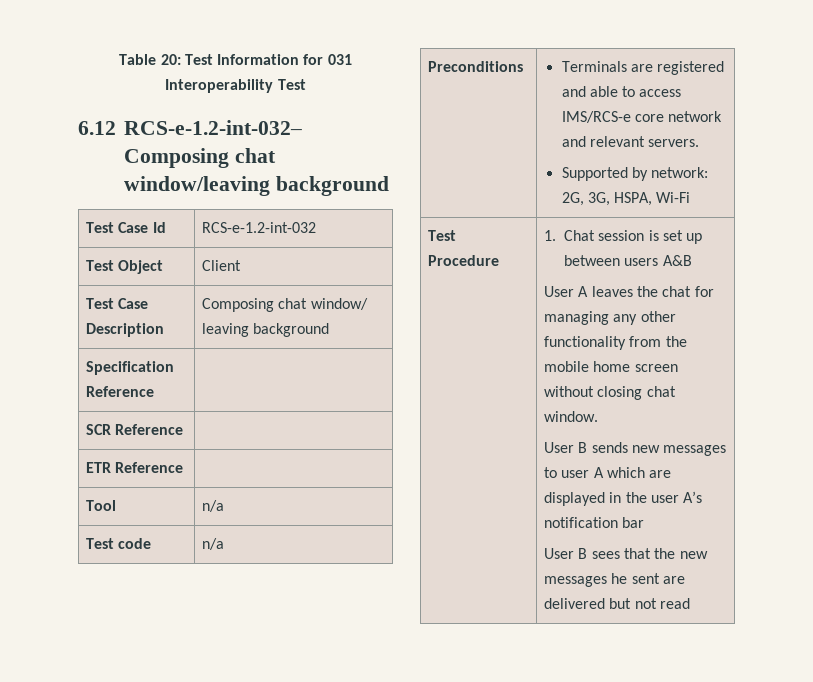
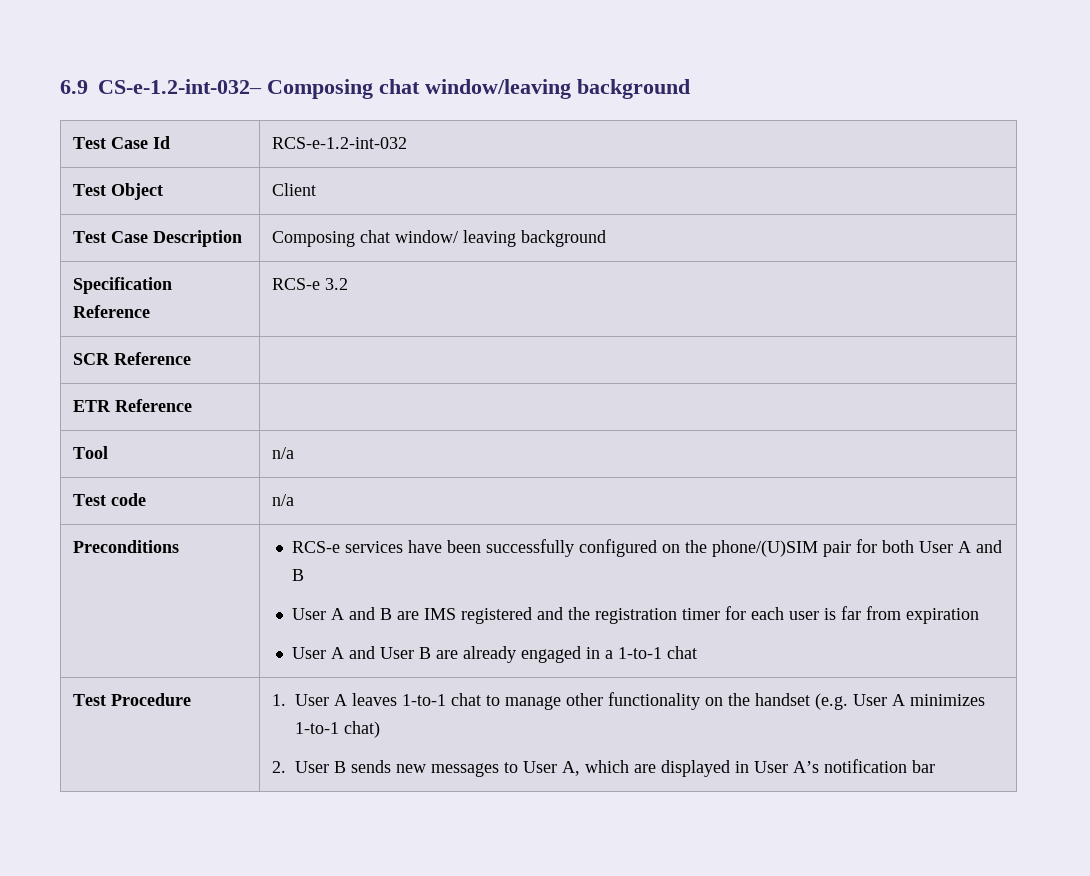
[119,54,352,65] [165,79,306,93] [78,120,302,135] Table 20: Test Information for 031 Interoperability Test // 6.12 RCS-e-1.2-int-032– -> [60,79,262,94] 6.9 CS-e-1.2-int-032–
(154, 391) none -> [272,278,349,290] RCS-e 3.2
[561,61,725,75] [561,86,682,97] [561,111,723,123] [561,136,700,147] [561,167,709,181] [561,192,691,206] [427,230,456,241] [427,255,499,266] [543,230,703,244] [563,255,692,266] [543,286,714,297] [543,311,676,325] [543,336,687,350] [543,361,678,372] [543,386,676,400] [543,411,598,422] Terminals are registered and able to access IMS/RCS-e core network and relevant servers. // Supported by network: 2G, 3G, HSPA, Wi-Fi // Test Procedure | 1. Chat session is set up between users A&B // User A leaves the chat for managing any other functionality from the mobile home screen without closing chat window. // -> [292,539,1003,557] [292,569,305,581] [292,606,980,624] [292,646,698,663] [73,693,192,706] [272,692,986,710] [295,721,381,738] [272,761,287,773] RCS-e services have been successfully configured on the phone/(U)SIM pair for both User A and B // User A and B are IMS registered and the registration timer for each user is far from expiration // User A and User B are already engaged in a 1-to-1 chat // Test Procedure | 1. User A leaves 1-to-1 chat to manage other functionality on the handset (e.g. User A minimizes 1-to-1 chat) // 2.
[561,467,604,478] user A -> [523,761,581,776] User A,
[625,492,679,503] the user -> [754,761,789,773] User
[543,548,708,559] [543,573,685,587] [543,598,690,609] // User B sees that the new messages he sent are delivered but not read -> (936, 766) none

